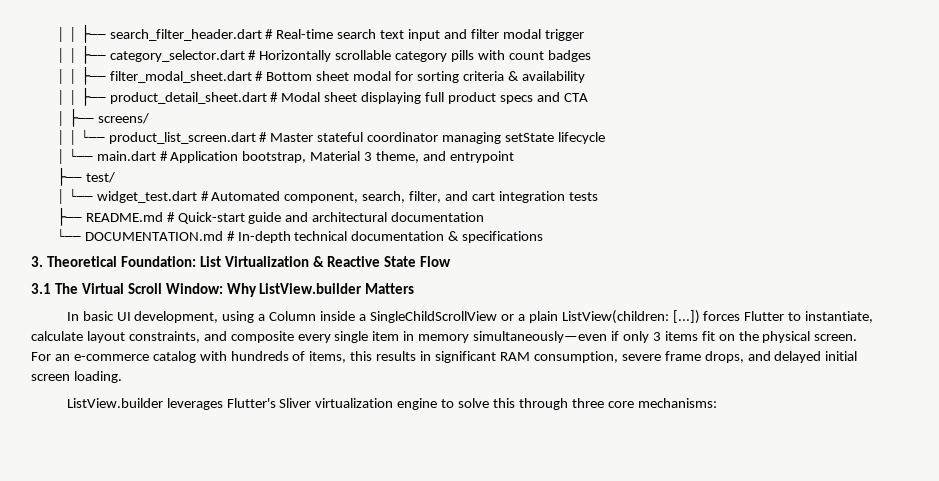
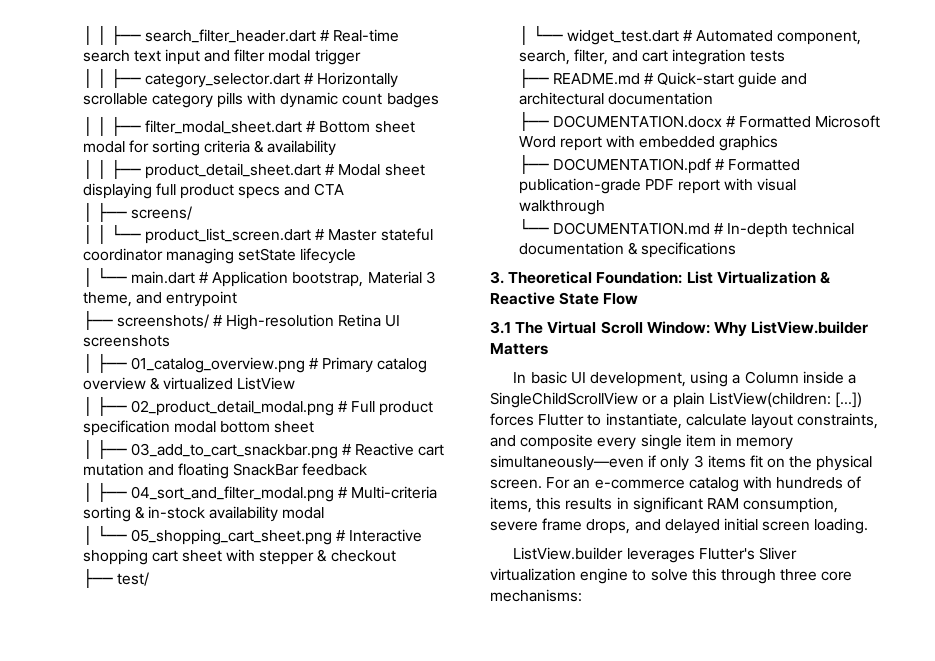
(506, 55) none -> [280,92,339,108] dynamic
(514, 157) none -> [82,310,401,330] [82,335,170,347] [82,353,428,373] [82,377,296,390] [82,396,434,416] [82,420,315,436] [82,439,445,459] [82,463,368,479] [82,482,438,502] [82,506,325,522] [82,525,423,545] [82,549,396,565] // ├── screenshots/ # High-resolution Retina UI screenshots // │ ├── 01_catalog_overview.png # Primary catalog overview & virtualized ListView // │ ├── 02_product_detail_modal.png # Full product specification modal bottom sheet // │ ├── 03_add_to_cart_snackbar.png # Reactive cart mutation and floating SnackBar feedback // │ ├── 04_sort_and_filter_modal.png # Multi-criteria sorting & in-stock availability modal // │ └── 05_shopping_cart_sheet.png # Interactive shopping cart sheet with stepper & checkout
(485, 217) none -> [518,111,881,131] [518,135,779,151] [518,154,801,174] [518,178,797,194] [518,200,605,215] // ├── DOCUMENTATION.docx # Formatted Microsoft Word report with embedded graphics // ├── DOCUMENTATION.pdf # Formatted publication-grade PDF report with visual walkthrough

